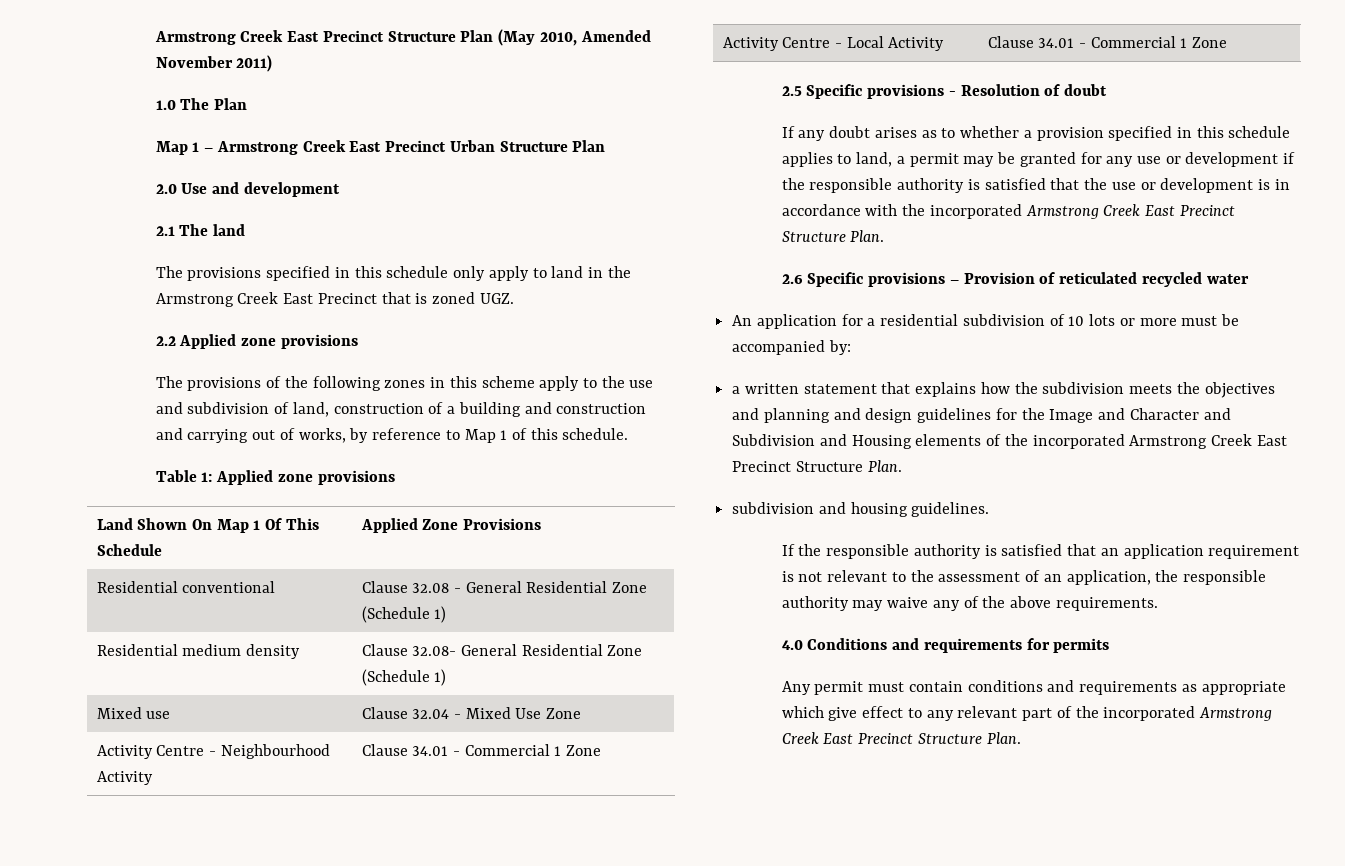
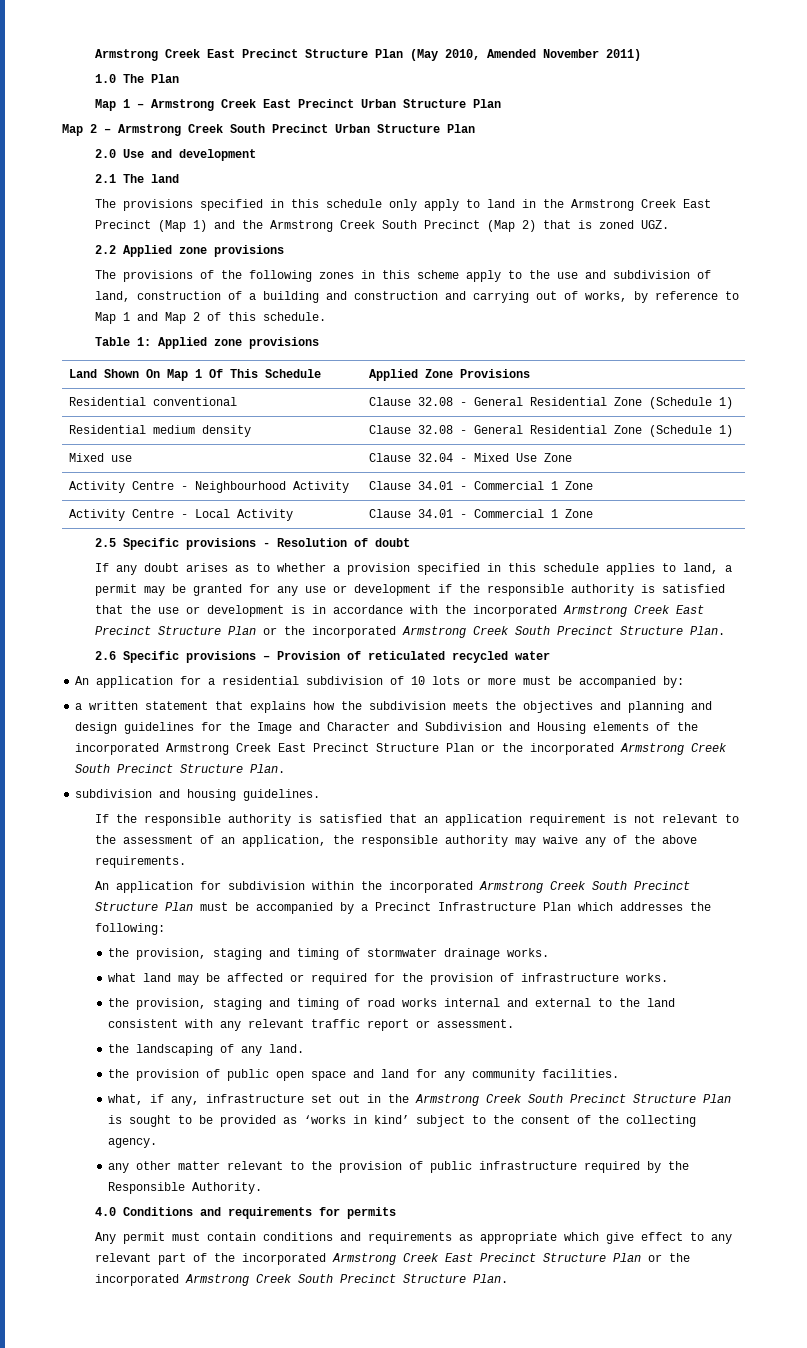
(606, 146) none -> [62,124,475,136] // Map 2 – Armstrong Creek South Precinct Urban Structure Plan
(377, 298) none -> [157,220,536,232] (Map 1) and the Armstrong Creek South Precinct (Map 2)
(508, 435) none -> [136,312,200,324] and Map 2
[412,646,457,656] 32.08- -> [417,425,467,434] 32.08 -
(846, 236) none -> [227,626,683,638] Plan or the incorporated Armstrong Creek South Precinct Structure
(863, 466) none -> [446,743,728,755] [75,764,244,773] Plan or the incorporated Armstrong Creek South Precinct Structure
(1158, 604) none -> [94,881,690,893] [94,902,711,914] [94,923,165,935] [108,948,550,960] [108,973,669,985] [108,998,676,1010] [108,1019,515,1031] [108,1044,305,1056] [108,1069,620,1081] [108,1094,732,1106] [108,1115,697,1127] [108,1138,158,1148] [108,1161,690,1173] [108,1182,263,1194] // An application for subdivision within the incorporated Armstrong Creek South Precinct Structure Plan must be accompanied by a Precinct Infrastructure Plan which addresses the following: // the provision, staging and timing of stormwater drainage works. // what land may be affected or required for the provision of infrastructure works. // the provision, staging and timing of road works internal and external to the land consistent with any relevant traffic report or assessment. // the landscaping of any land. // the provision of public open space and land for any community facilities. // what, if any, infrastructure set out in the Armstrong Creek South Precinct Structure Plan is sought to be provided as ‘works in kind’ subject to the consent of the collecting agency. // any other matter relevant to the provision of public infrastructure required by the Responsible Authority.
(982, 738) none -> [612,1253,690,1262] [94,1274,466,1286] Plan or the incorporated Armstrong Creek South Precinct Structure

